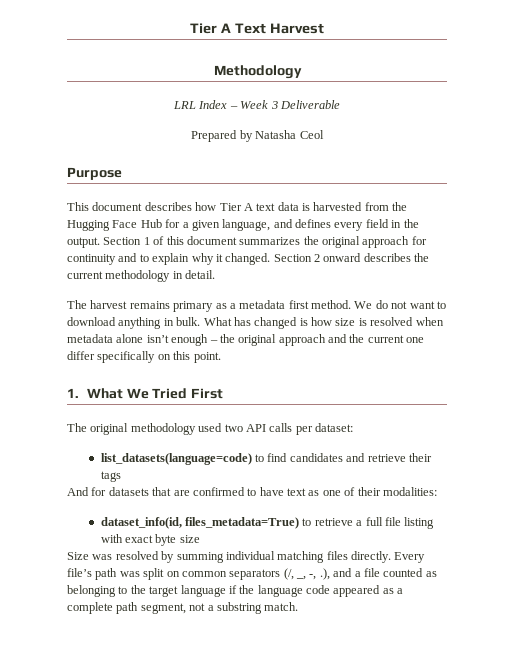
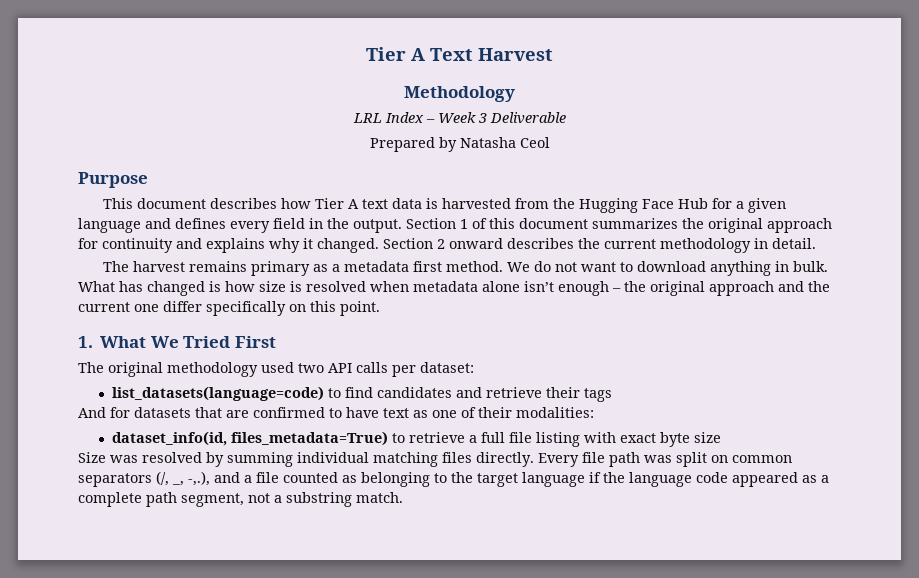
[222,219,271,231] language, -> [78,218,141,233] language
[139,253,190,265] to explain -> [206,238,265,253] explains
[67,568,92,577] file’s -> [582,452,605,463] file
[309,568,330,580] -, .), -> [188,471,210,486] -,.),

